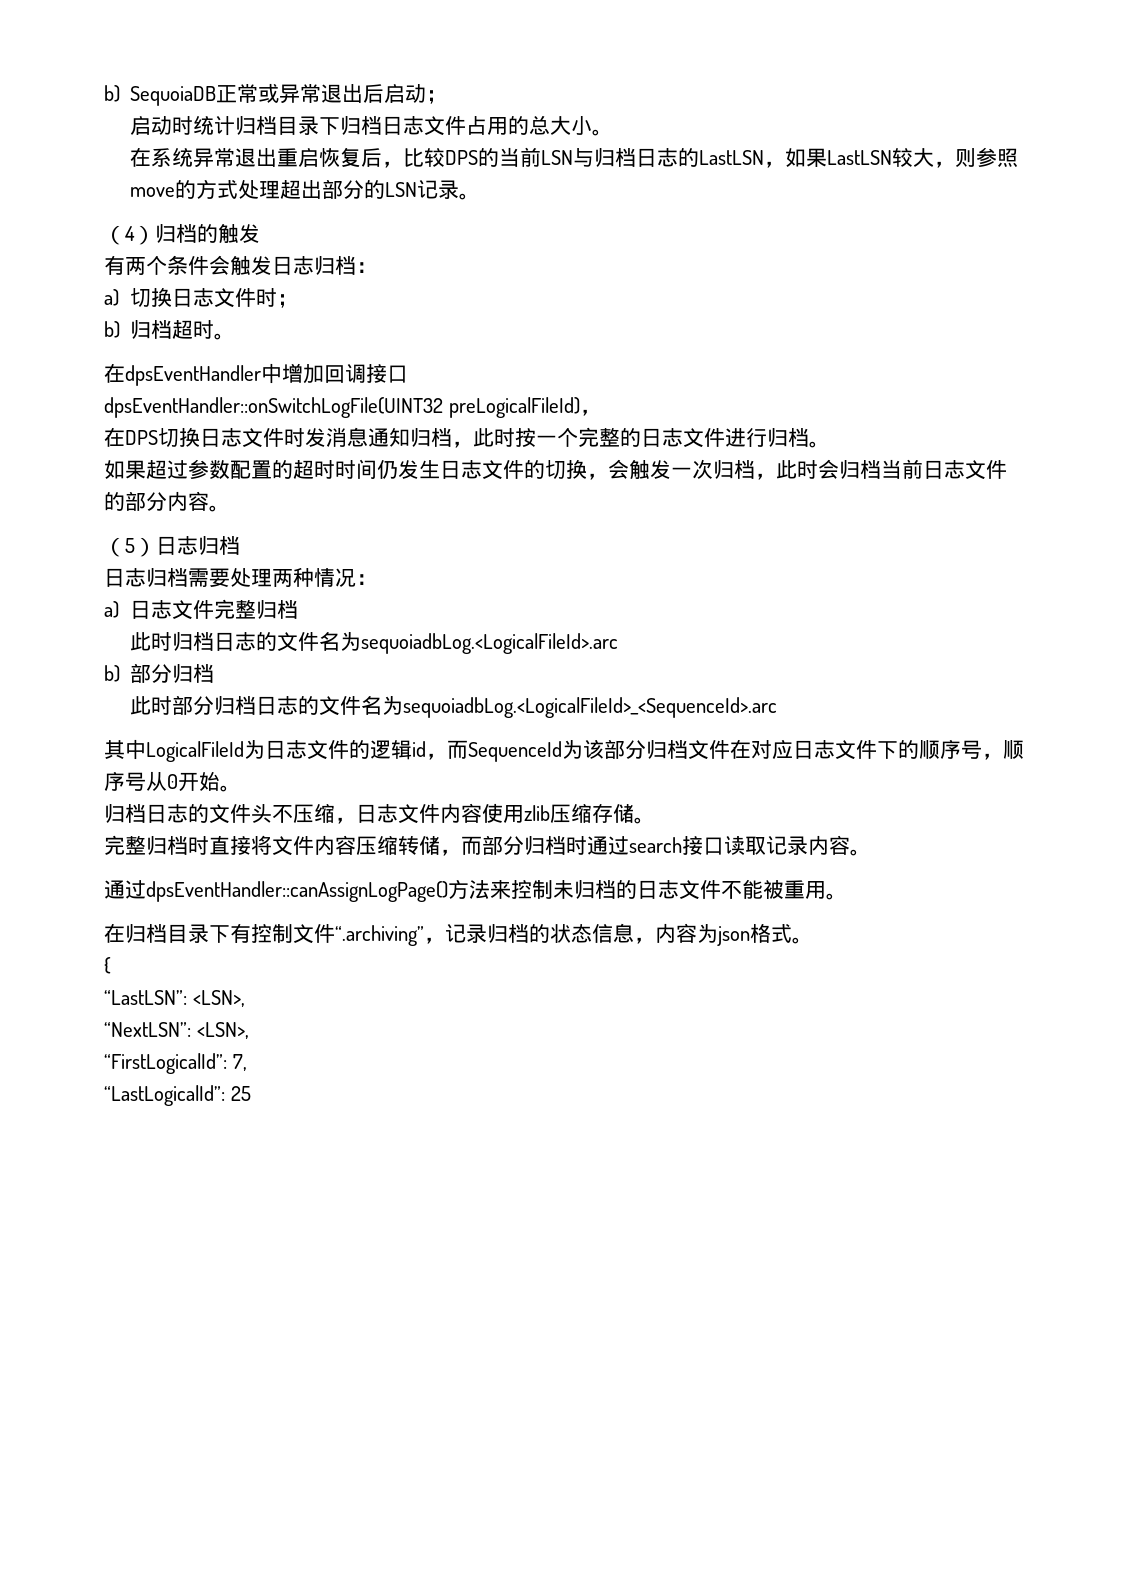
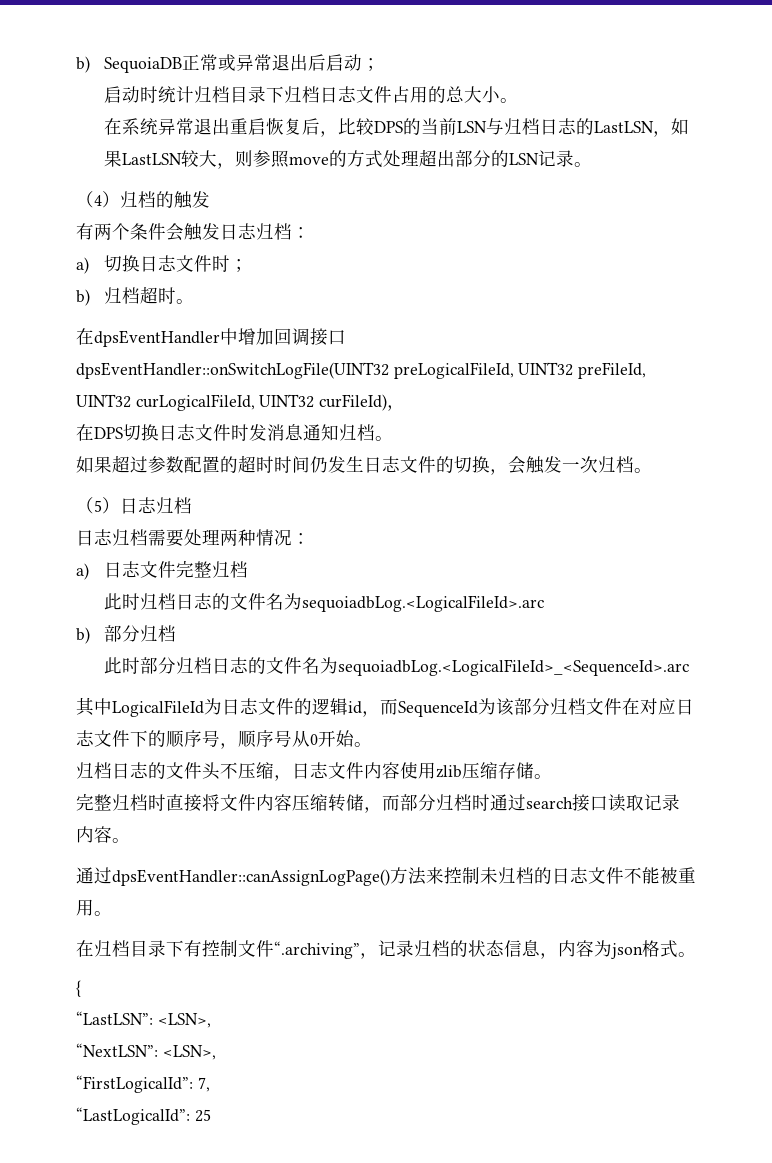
[448,397,580,418] preLogicalFileId) -> [393,362,647,379] [76,394,388,411] preLogicalFileId, UINT32 preFileId, UINT32 curLogicalFileId, UINT32 curFileId)
[452,427,809,448] ，此时按一个完整的日志文件进行归档 -> (375, 432) none
[755,459,1007,480] [104,491,209,511] ，此时会归档当前日志文件的部分内容 -> (634, 464) none

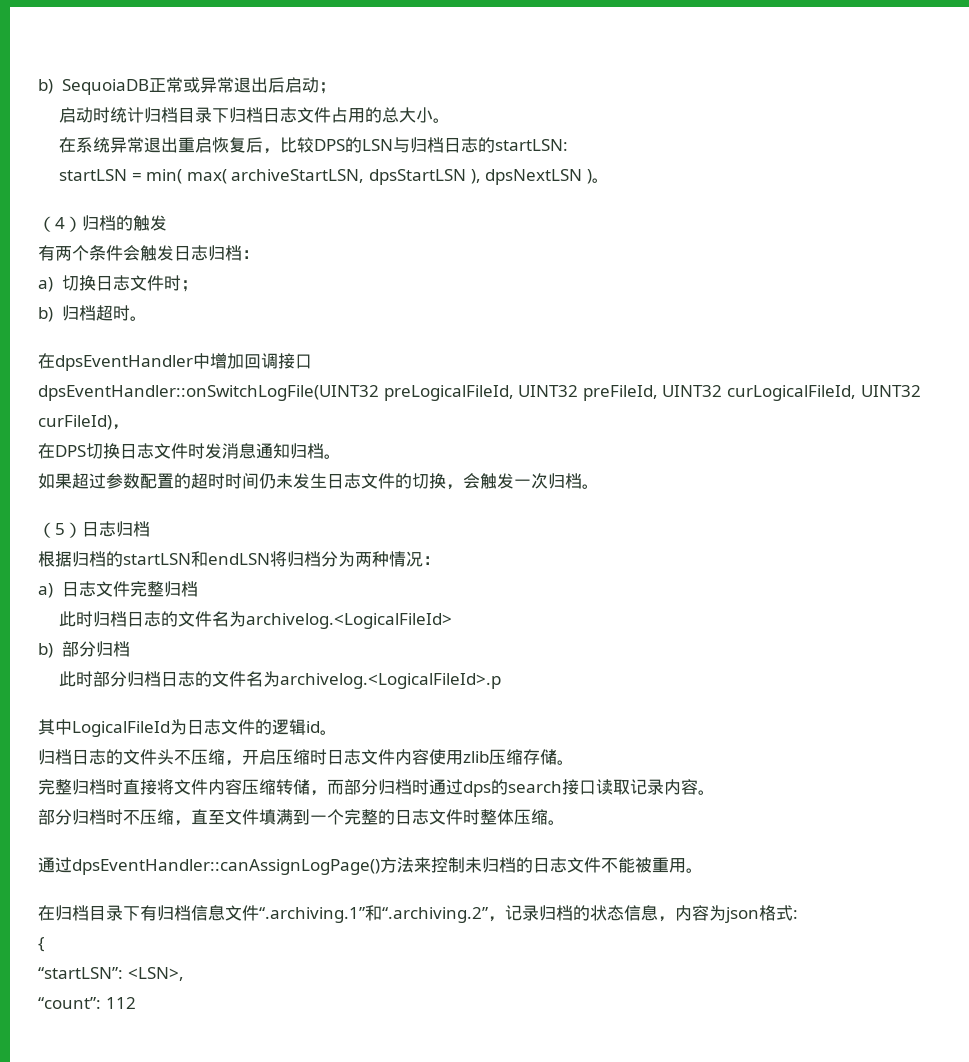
[420,118,457,135] 当前 -> (363, 145) none
[593,118,689,137] [103,149,574,169] LastLSN，如果LastLSN较大，则参照move的方式处理超出部分的LSN记录 -> [495,139,569,151] [59,169,592,185] startLSN: // startLSN = min( max( archiveStartLSN, dpsStartLSN ), dpsNextLSN )
(328, 464) none -> [276,473,293,489] 未
[76,529,220,547] 日志归档需要处理 -> [38,551,355,567] 根据归档的startLSN和endLSN将归档分为
[301,595,544,612] sequoiadbLog.<LogicalFileId>.arc -> [246,613,453,629] archivelog.<LogicalFileId>
[337,659,689,676] sequoiadbLog.<LogicalFileId>_<SequenceId>.arc -> [280,673,502,689] archivelog.<LogicalFileId>.p
[362,698,694,717] [76,730,354,749] ，而SequenceId为该部分归档文件在对应日志文件下的顺序号，顺序号从0开始 -> (320, 727) none
(292, 778) none -> [242,749,327,765] 开启压缩时
(526, 802) none -> [463,779,508,797] dps的
(130, 840) none -> [38,809,565,826] // 部分归档时不压缩，直至文件填满到一个完整的日志文件时整体压缩。
[202,940,360,959] 控制文件“.archiving” -> [157,905,488,923] 归档信息文件“.archiving.1”和“.archiving.2”
[678,952,696,957] 。 -> [793,910,798,919] :
[76,1011,211,1028] [76,1043,216,1060] [76,1075,210,1093] [76,1107,211,1125] “LastLSN”: <LSN>, // “NextLSN”: <LSN>, // “FirstLogicalId”: 7, // “LastLogicalId”: 25 -> [38,967,184,981] [38,997,136,1009] “startLSN”: <LSN>, // “count”: 112

